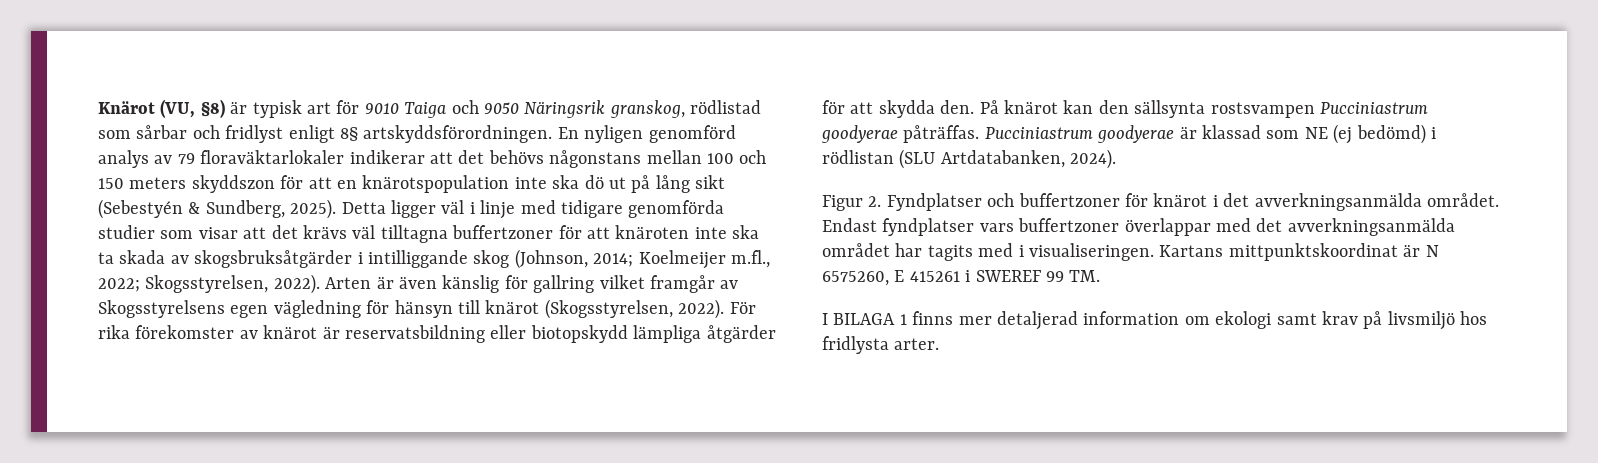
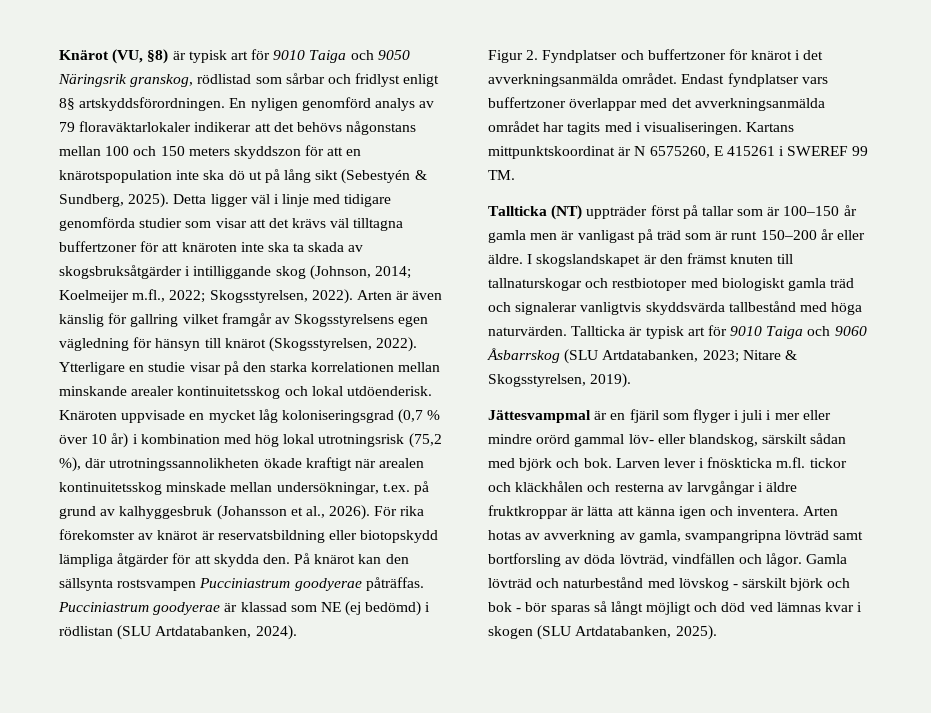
(725, 309) none -> [59,361,441,375] [59,386,432,399] [59,409,441,424] [59,433,442,448] [59,457,425,472] [59,481,429,495] [59,505,371,520] Ytterligare en studie visar på den starka korrelationen mellan minskande arealer kontinuitetsskog och lokal utdöenderisk. Knäroten uppvisade en mycket låg koloniseringsgrad (0,7 % över 10 år) i kombination med hög lokal utrotningsrisk (75,2 %), där utrotningssannolikheten ökade kraftigt när arealen kontinuitetsskog minskade mellan undersökningar, t.ex. på grund av kalhyggesbruk (Johansson et al., 2026).
[822,311,1488,330] [822,336,940,354] I BILAGA 1 finns mer detaljerad information om ekologi samt krav på livsmiljö hos fridlysta arter. -> [488,205,857,220] [488,229,866,243] [488,253,794,267] [488,278,855,291] [488,301,863,315] [488,325,867,339] [487,348,797,364] [488,373,632,388] [488,409,831,423] [488,433,847,447] [488,457,847,471] [488,481,798,495] [488,505,839,519] [488,530,864,543] [488,553,848,567] [488,577,851,591] [488,601,863,615] [488,625,717,640] Tallticka (NT) uppträder först på tallar som är 100–150 år gamla men är vanligast på träd som är runt 150–200 år eller äldre. I skogslandskapet är den främst knuten till tallnaturskogar och restbiotoper med biologiskt gamla träd och signalerar vanligtvis skyddsvärda tallbestånd med höga naturvärden. Tallticka är typisk art för 9010 Taiga och 9060 Åsbarrskog (SLU Artdatabanken, 2023; Nitare & Skogsstyrelsen, 2019). // Jättesvampmal är en fjäril som flyger i juli i mer eller mindre orörd gammal löv- eller blandskog, särskilt sådan med björk och bok. Larven lever i fnöskticka m.fl. tickor och kläckhålen och resterna av larvgångar i äldre fruktkroppar är lätta att känna igen och inventera. Arten hotas av avverkning av gamla, svampangripna lövträd samt bortforsling av döda lövträd, vindfällen och lågor. Gamla lövträd och naturbestånd med lövskog - särskilt björk och bok - bör sparas så långt möjligt och död ved lämnas kvar i skogen (SLU Artdatabanken, 2025).

